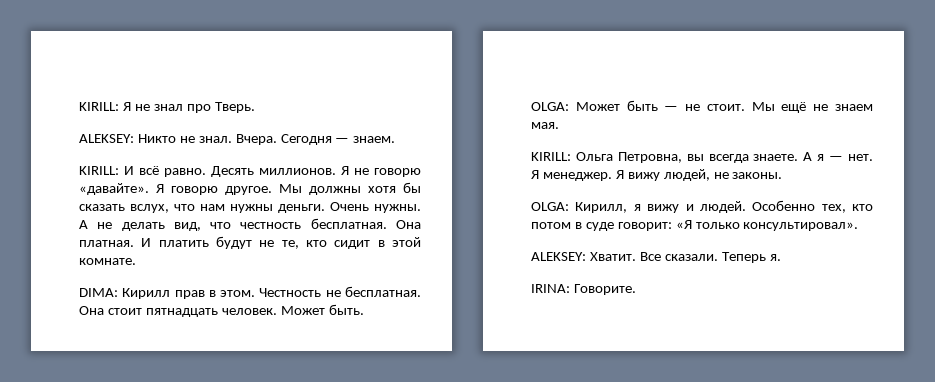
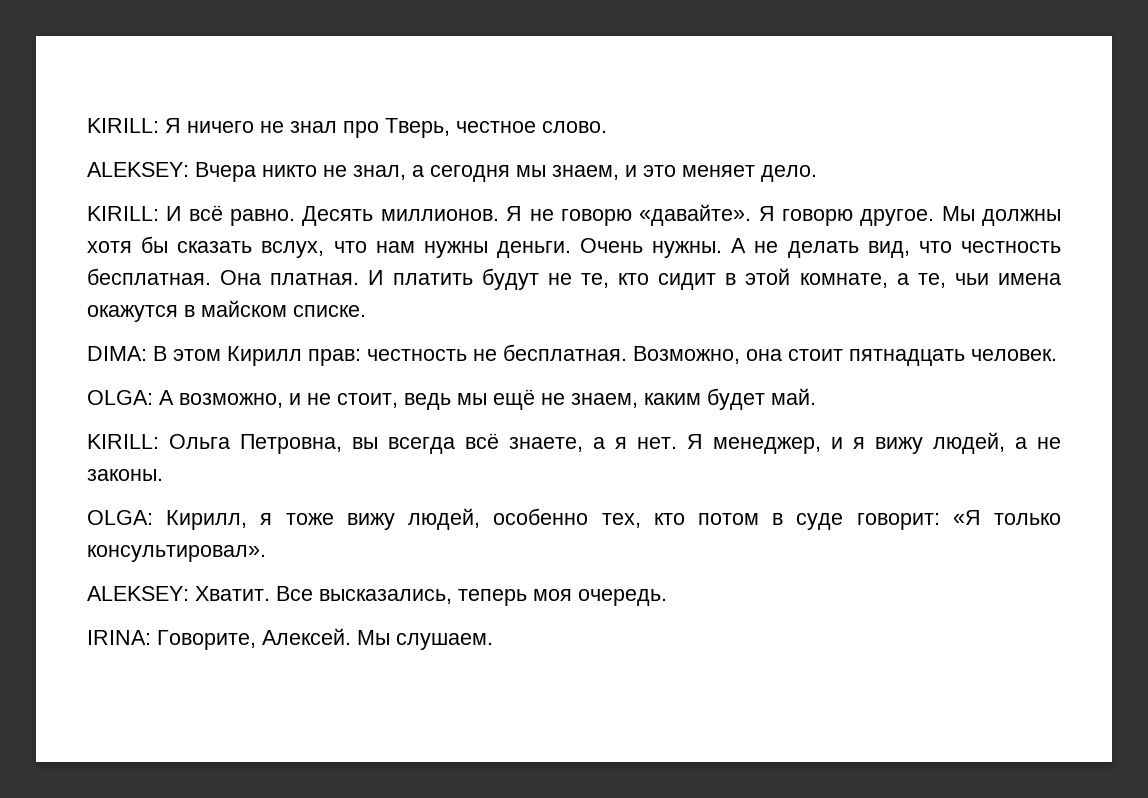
(131, 106) none -> [187,121,254,133] ничего
[214,102,255,113] [79,134,396,145] Тверь. // ALEKSEY: Никто не знал. Вчера. Сегодня — знаем. -> [385,118,607,138] [87,162,817,182] Тверь, честное слово. // ALEKSEY: Вчера никто не знал, а сегодня мы знаем, и это меняет дело.
[79,258,136,265] [79,286,421,299] [79,306,104,315] комнате. // DIMA: Кирилл прав в этом. Честность не бесплатная. Она -> [799,273,1061,288] [87,300,366,322] [87,344,782,366] комнате, а те, чьи имена окажутся в майском списке. // DIMA: В этом Кирилл прав: честность не бесплатная. Возможно, она
[280,304,364,315] [531,100,873,113] [531,122,559,129] Может быть. // OLGA: Может быть — не стоит. Мы ещё не знаем мая. -> [87,388,816,410] // OLGA: А возможно, и не стоит, ведь мы ещё не знаем, каким будет май.
[753,152,874,161] [531,169,710,181] знаете. А я — нет. Я менеджер. Я вижу людей, -> [465,432,1027,454] всё знаете, а я нет. Я менеджер, и я вижу людей, а
[647,200,816,213] вижу и людей. Особенно -> [285,508,589,530] тоже вижу людей, особенно
[664,252,781,263] [531,284,636,295] сказали. Теперь я. // IRINA: Говорите. -> [319,589,667,606] [87,628,493,650] высказались, теперь моя очередь. // IRINA: Говорите, Алексей. Мы слушаем.

